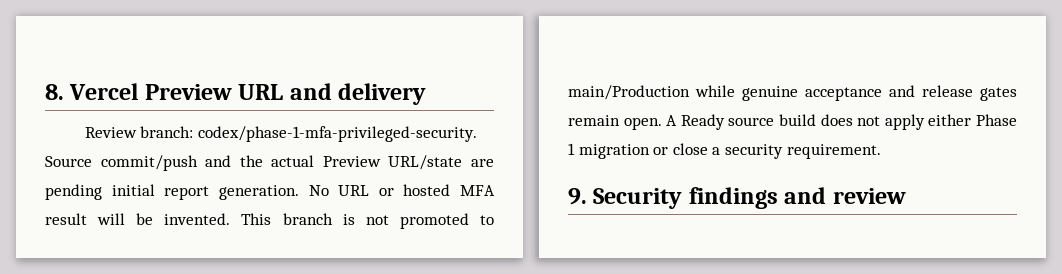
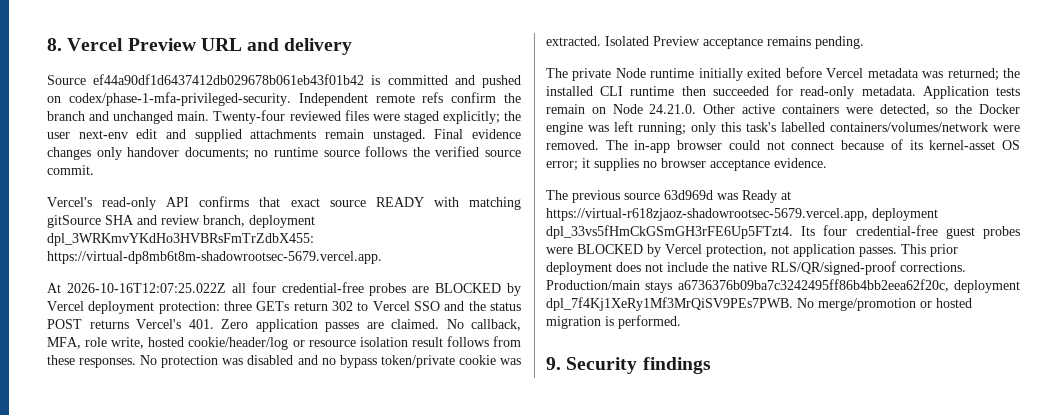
[84,126,477,142] [45,155,494,171] [45,184,495,200] [45,213,494,229] [568,85,1017,101] [568,114,1017,130] [568,143,881,159] Review branch: codex/phase-1-mfa-privileged-security. Source commit/push and the actual Preview URL/state are pending initial report generation. No URL or hosted MFA result will be invented. This branch is not promoted to main/Production while genuine acceptance and release gates remain open. A Ready source build does not apply either Phase 1 migration or close a security requirement. -> [47,74,521,88] [47,92,521,106] [47,110,522,124] [47,129,521,142] [47,146,522,160] [47,165,94,175] [47,196,521,210] [47,215,315,228] [47,233,314,246] [47,251,382,264] [47,282,521,296] [47,301,521,314] [47,319,521,332] [47,336,522,350] [47,355,521,368] [546,36,864,49] [546,67,1020,81] [546,85,1020,99] [546,104,1020,116] [546,121,1020,135] [546,139,1020,153] [546,158,827,171] [546,190,791,203] [546,208,938,221] [546,225,1020,239] [546,244,958,257] [546,261,966,275] [546,279,1020,293] [546,297,972,311] [546,315,681,329] Source ef44a90df1d6437412db029678b061eb43f01b42 is committed and pushed on codex/phase-1-mfa-privileged-security. Independent remote refs confirm the branch and unchanged main. Twenty-four reviewed files were staged explicitly; the user next-env edit and supplied attachments remain unstaged. Final evidence changes only handover documents; no runtime source follows the verified source commit. // Vercel's read-only API confirms that exact source READY with matching gitSource SHA and review branch, deployment dpl_3WRKmvYKdHo3HVBRsFmTrZdbX455: https://virtual-dp8mb6t8m-shadowrootsec-5679.vercel.app. // At 2026-10-16T12:07:25.022Z all four credential-free probes are BLOCKED by Vercel deployment protection: three GETs return 302 to Vercel SSO and the status POST returns Vercel's 401. Zero application passes are claimed. No callback, MFA, role write, hosted cookie/header/log or resource isolation result follows from these responses. No protection was disabled and no bypass token/private cookie was extracted. Isolated Preview acceptance remains pending. // The private Node runtime initially exited before Vercel metadata was returned; the installed CLI runtime then succeeded for read-only metadata. Application tests remain on Node 24.21.0. Other active containers were detected, so the Docker engine was left running; only this task's labelled containers/volumes/network were removed. The in-app browser could not connect because of its kernel-asset OS error; it supplies no browser acceptance evidence. // The previous source 63d969d was Ready at https://virtual-r618zjaoz-shadowrootsec-5679.vercel.app, deployment dpl_33vs5fHmCkGSmGH3rFE6Up5FTzt4. Its four credential-free guest probes were BLOCKED by Vercel protection, not application passes. This prior deployment does not include the native RLS/QR/signed-proof corrections. Production/main stays a6736376b09ba7c3242495ff86b4bb2eea62f20c, deployment dpl_7f4Kj1XeRy1Mf3MrQiSV9PEs7PWB. No merge/promotion or hosted migration is performed.
[784,187,906,204] and review -> (711, 365) none

